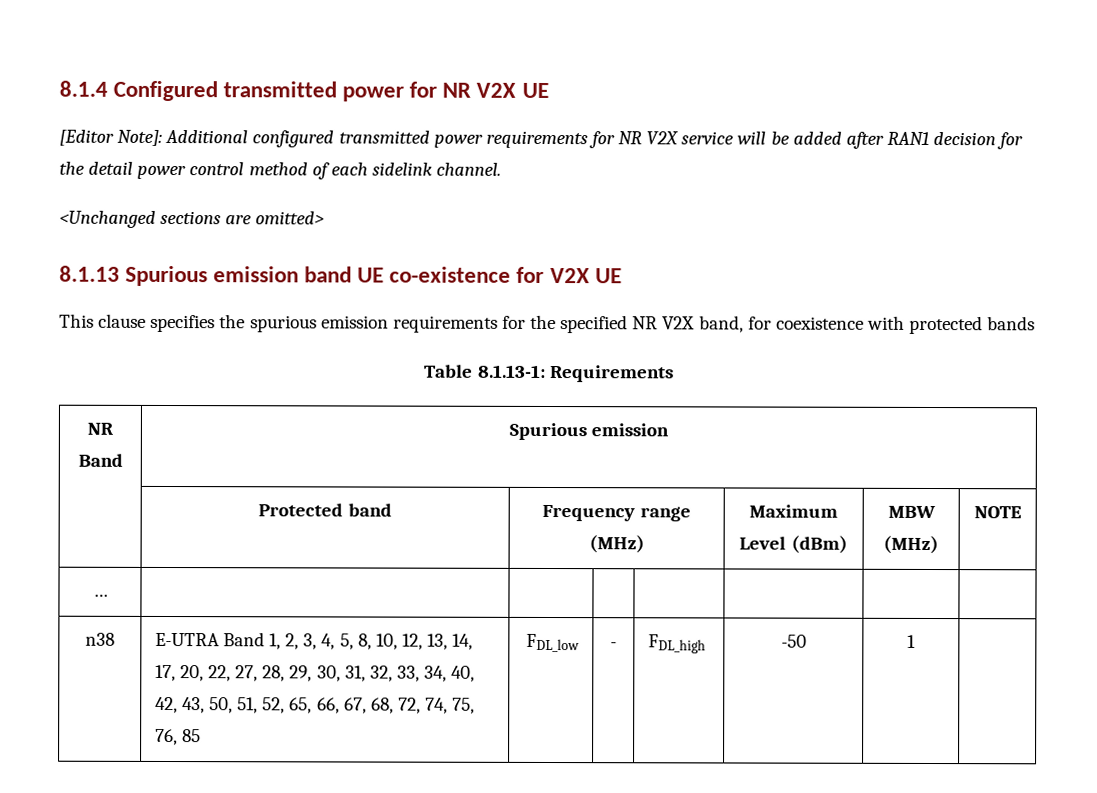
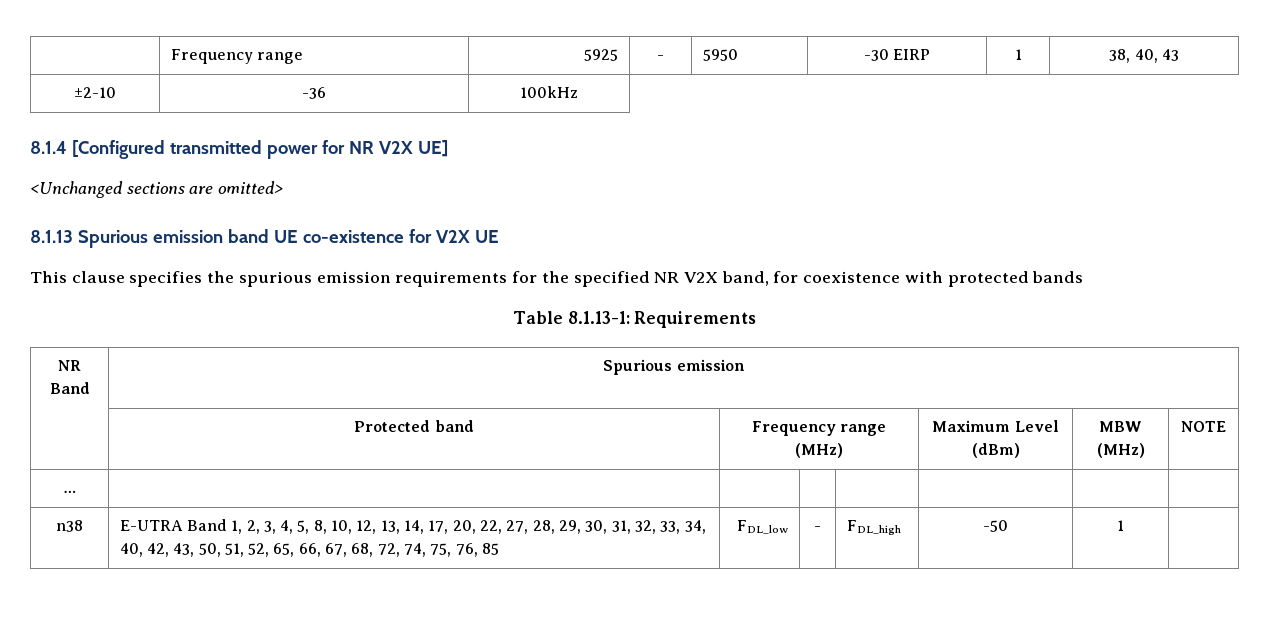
[59,80,219,102] 8.1.4 Configured -> [170,49,303,64] [584,49,619,61] [657,55,664,60] [702,49,738,61] [863,49,931,61] [1014,49,1022,60] [1109,49,1179,63] [74,87,116,98] [302,87,326,99] [520,86,578,98] [30,140,165,159] | Frequency range | 5925 | - | 5950 | -30 EIRP | 1 | 38, 40, 43 // ±2-10 | -36 | 100kHz // 8.1.4 [Configured
[521,82,549,98] [59,129,1024,150] [59,161,502,180] UE // [Editor Note]: Additional configured transmitted power requirements for NR V2X service will be added after RAN1 decision for the detail power control method of each sidelink channel. -> [417,140,448,157] UE]

